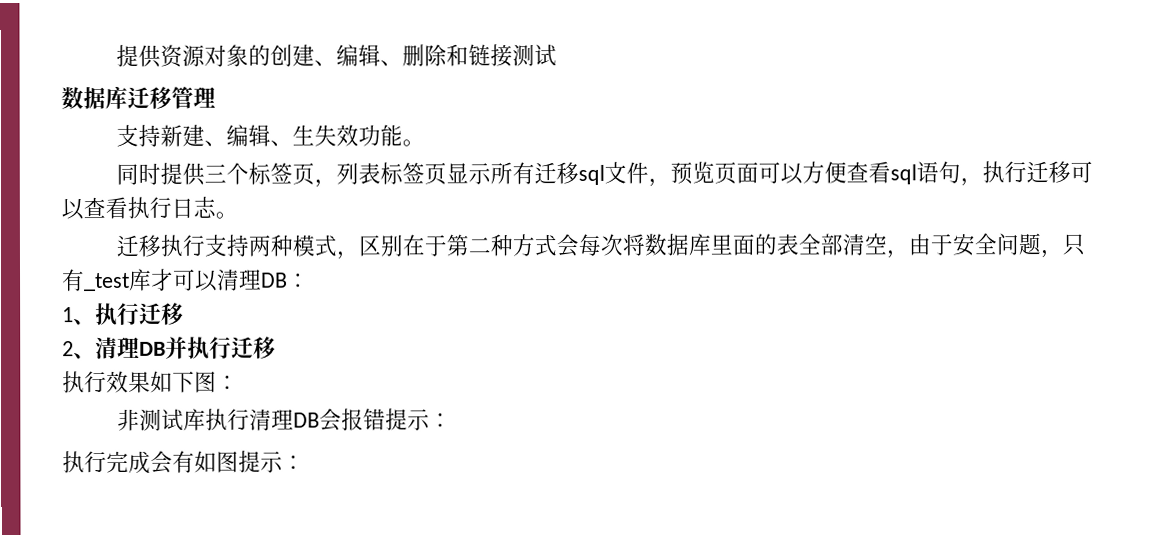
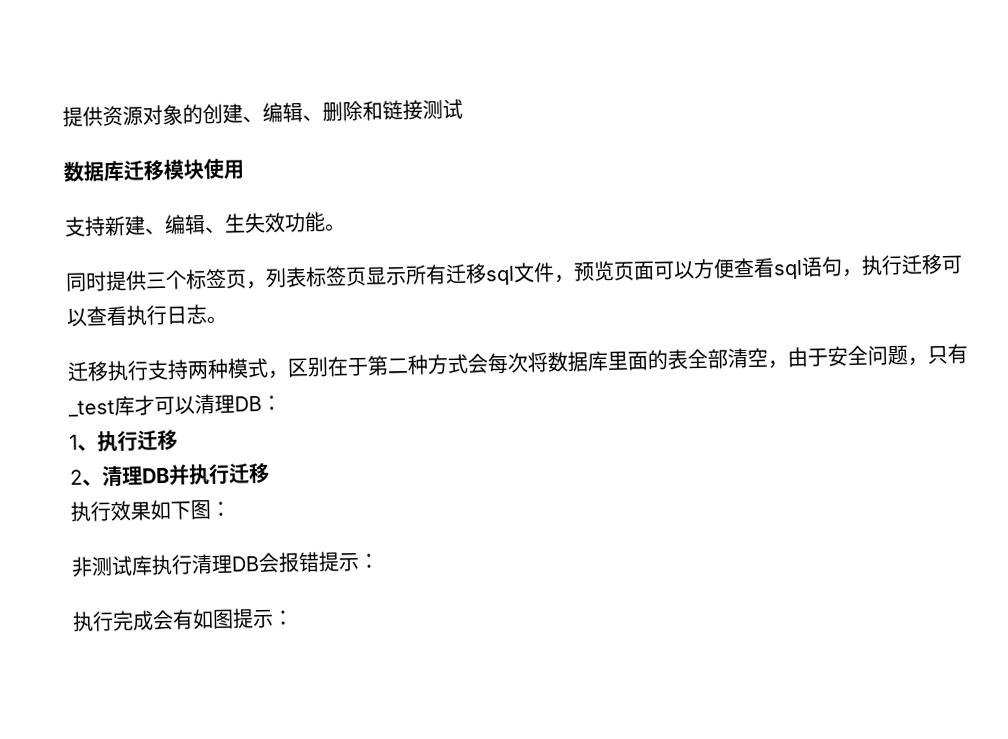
[171,86,216,109] 管理 -> [163,158,245,180] 模块使用

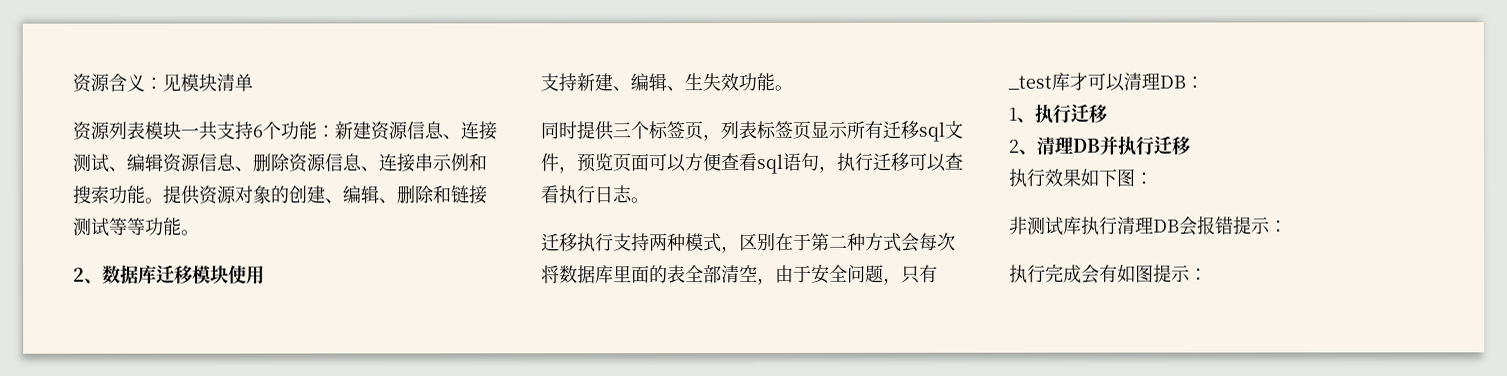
(62, 116) none -> [72,73,253,93] [72,121,497,141] [72,153,487,173] [72,185,164,204] 资源含义：见模块清单 // 资源列表模块一共支持6个功能：新建资源信息、连接测试、编辑资源信息、删除资源信息、连接串示例和搜索功能。
(463, 109) // -> [109,217,200,236] [73,267,103,284] 等等功能。 // 2、

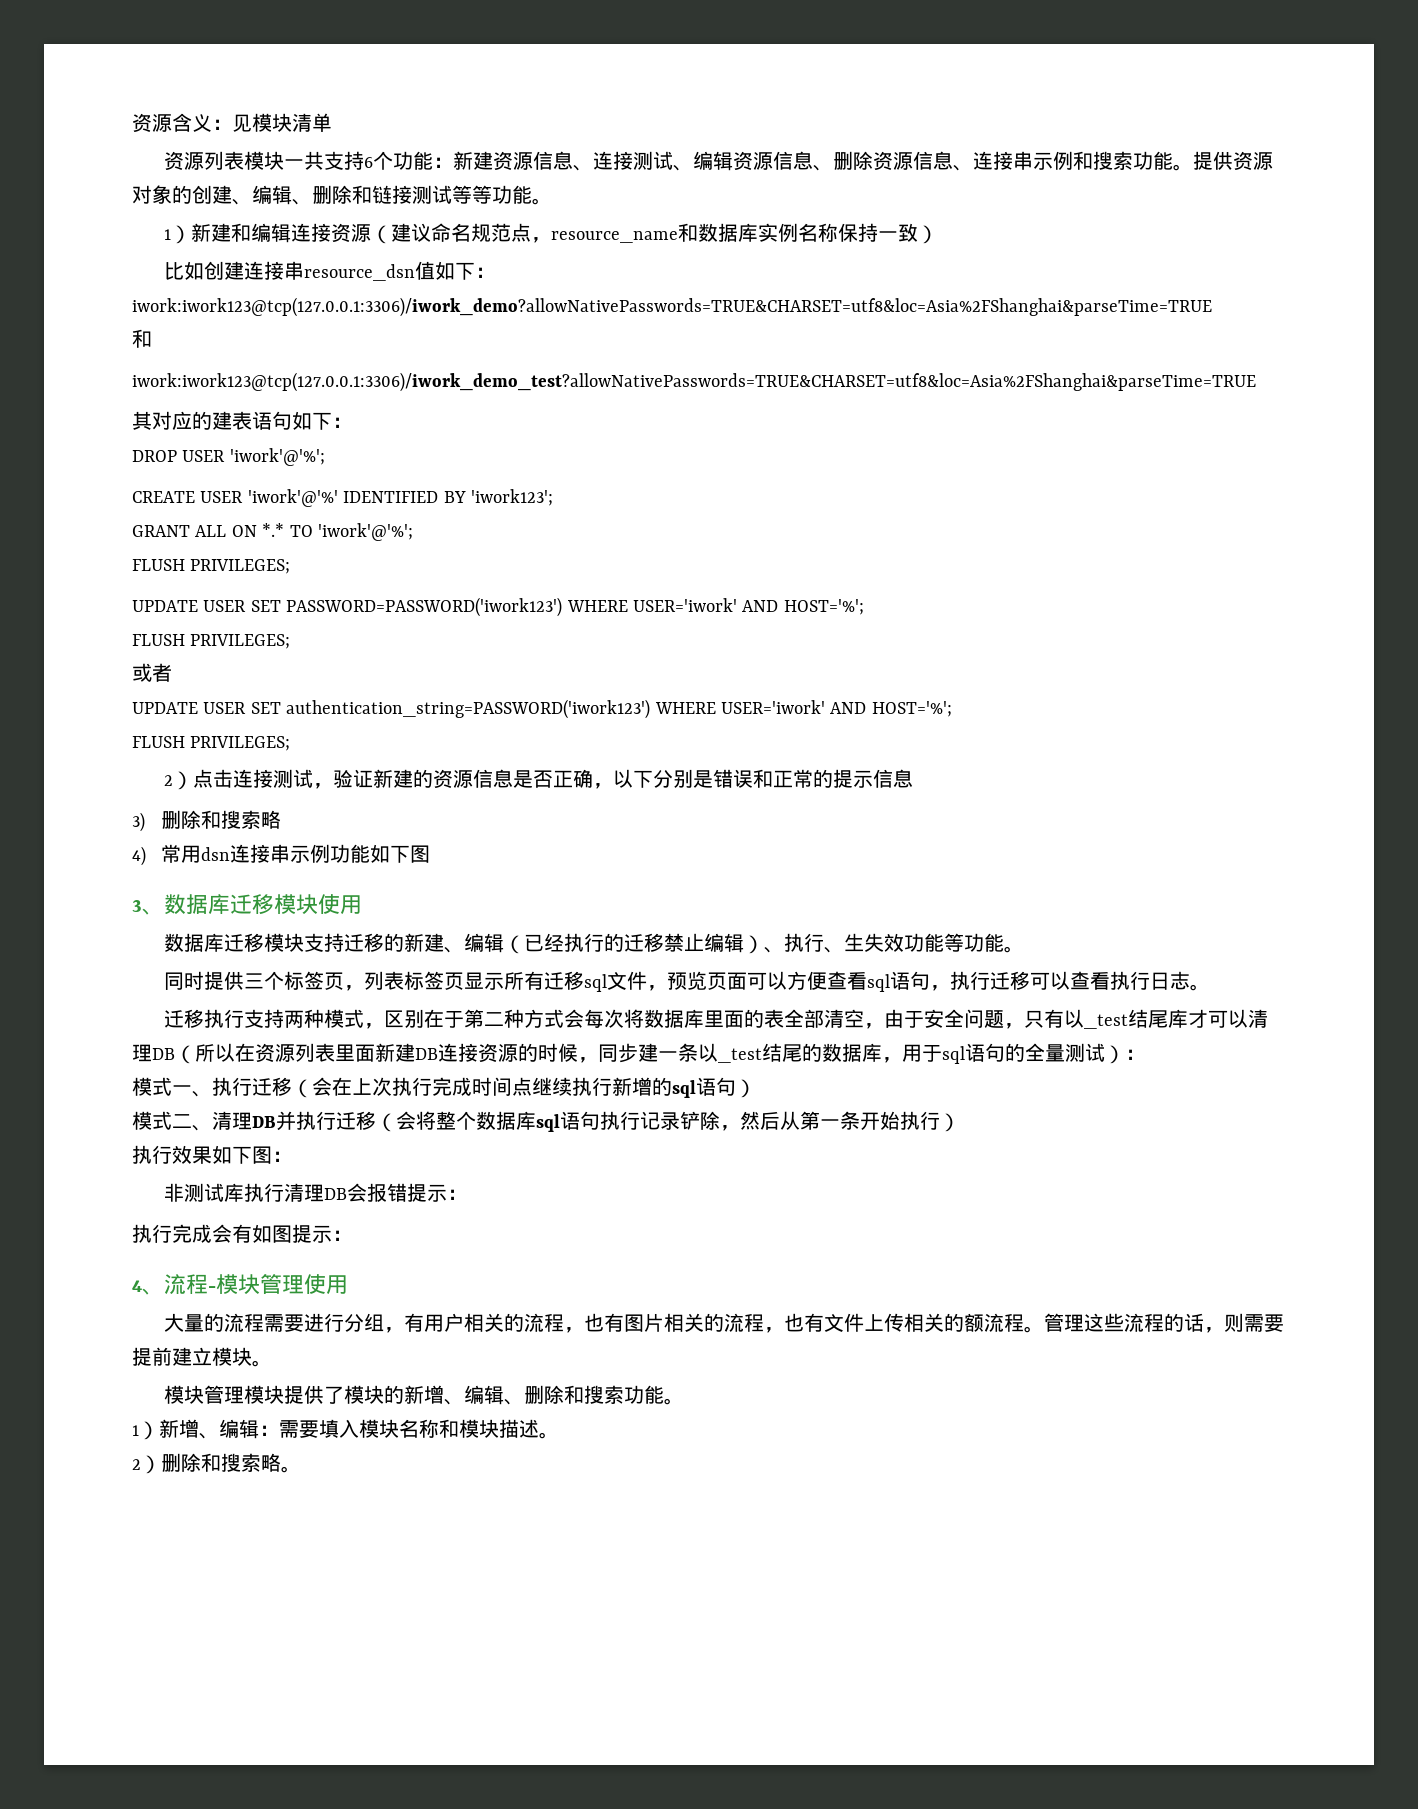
[73,267,85,282] 2 -> [164,223,939,244] [164,261,496,281] [132,297,1212,317] [132,329,152,348] [132,372,1256,392] [132,411,352,430] [132,448,325,466] [132,489,553,507] [132,523,413,541] [132,559,291,574] [132,597,864,617] [132,634,291,649] [132,663,172,682] [132,699,952,719] [132,736,291,751] [164,769,914,790] [132,810,281,832] [132,844,430,866] [132,900,142,912] 1）新建和编辑连接资源（建议命名规范点，resource_name和数据库实例名称保持一致） // 比如创建连接串resource_dsn值如下：iwork:iwork123@tcp(127.0.0.1:3306)/iwork_demo?allowNativePasswords=TRUE&CHARSET=utf8&loc=Asia%2FShanghai&parseTime=TRUE // 和 // iwork:iwork123@tcp(127.0.0.1:3306)/iwork_demo_test?allowNativePasswords=TRUE&CHARSET=utf8&loc=Asia%2FShanghai&parseTime=TRUE // 其对应的建表语句如下： // DROP USER 'iwork'@'%'; // CREATE USER 'iwork'@'%' IDENTIFIED BY 'iwork123'; // GRANT ALL ON *.* TO 'iwork'@'%'; // FLUSH PRIVILEGES; // UPDATE USER SET PASSWORD=PASSWORD('iwork123') WHERE USER='iwork' AND HOST='%'; // FLUSH PRIVILEGES; // 或者 // UPDATE USER SET authentication_string=PASSWORD('iwork123') WHERE USER='iwork' AND HOST='%'; // FLUSH PRIVILEGES; // 2）点击连接测试，验证新建的资源信息是否正确，以下分别是错误和正常的提示信息 // 3)删除和搜索略 // 4)常用dsn连接串示例功能如下图 // 3
[540,73,667,92] 支持新建、编辑 -> [164,933,825,954] 数据库迁移模块支持迁移的新建、编辑（已经执行的迁移禁止编辑）、执行
(775, 81) none -> [944,933,1005,952] 等功能
[1007,75,1052,90] _test -> [1064,1009,1169,1029] 以_test结尾
[1185,76,1204,89] [1008,107,1017,121] ： // 1 -> [175,1043,1145,1064] [132,1077,192,1096] （所以在资源列表里面新建DB连接资源的时候，同步建一条以_test结尾的数据库，用于sql语句的全量测试）： // 模式一
[1008,139,1019,153] // 2 -> [292,1077,756,1098] [132,1111,192,1130] （会在上次执行完成时间点继续执行新增的sql语句） // 模式二
(1190, 145) none -> [376,1111,960,1132] （会将整个数据库sql语句执行记录铲除，然后从第一条开始执行）
(1208, 274) none -> [132,1274,348,1295] [164,1313,1285,1333] [132,1347,272,1367] [164,1385,685,1405] [132,1419,559,1440] [132,1453,301,1474] // 4、流程-模块管理使用 // 大量的流程需要进行分组，有用户相关的流程，也有图片相关的流程，也有文件上传相关的额流程。管理这些流程的话，则需要提前建立模块。 // 模块管理模块提供了模块的新增、编辑、删除和搜索功能。 // 1）新增、编辑：需要填入模块名称和模块描述。 // 2）删除和搜索略。

